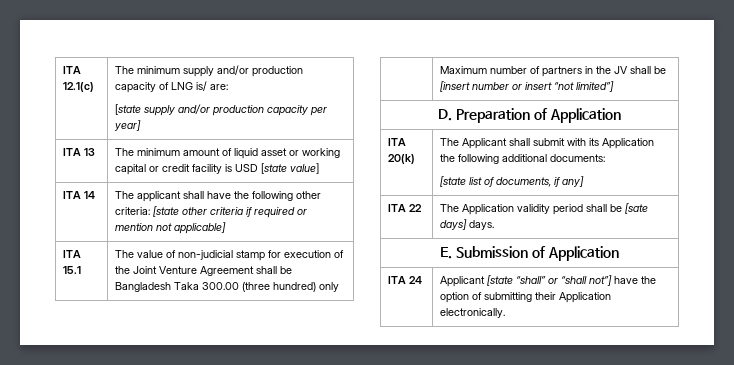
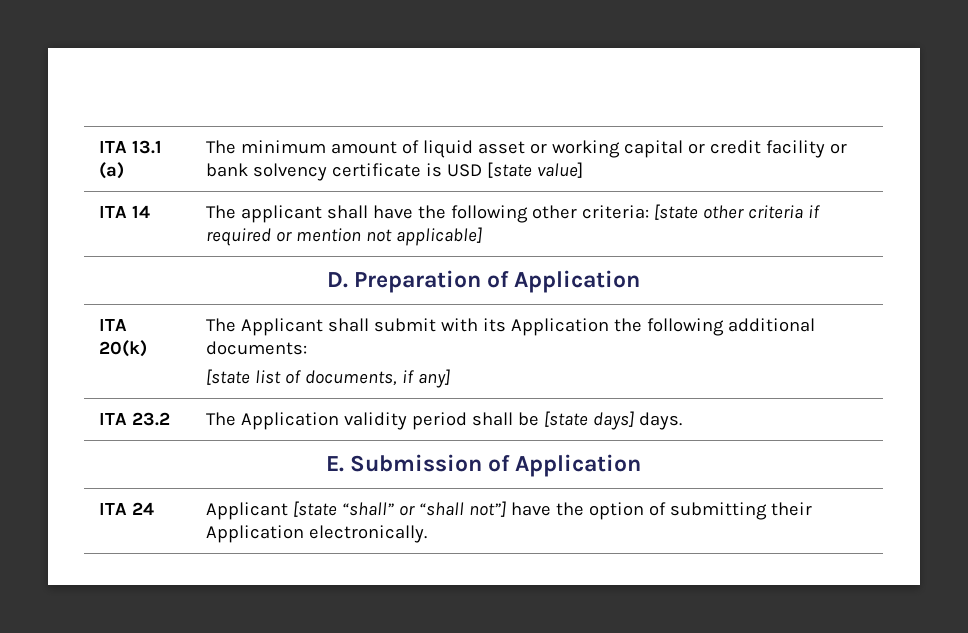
[63,66,82,74] [63,82,95,92] [115,65,304,77] [115,81,229,93] [115,104,328,116] [114,120,142,131] [63,148,96,156] ITA 12.1(c) | The minimum supply and/or production capacity of LNG is/ are: // [state supply and/or production capacity per year] // ITA 13 -> [98,140,162,154] [98,162,124,179] ITA 13.1 (a)
(223, 169) none -> [829,143,847,154] [205,163,421,181] or bank solvency certificate
[63,250,82,258] [63,266,82,274] [115,250,345,261] [115,266,293,276] [115,282,340,292] [440,66,667,77] [440,81,615,92] // ITA 15.1 | The value of non-judicial stamp for execution of the Joint Venture Agreement shall be Bangladesh Taka 300.00 (three hundred) only // | Maximum number of partners in the JV shall be [insert number or insert “not limited”] -> (482, 236) none
[409,204,423,212] 22 -> [131,412,170,426] 23.2
[625,203,649,214] [sate -> [543,411,588,427] [state

